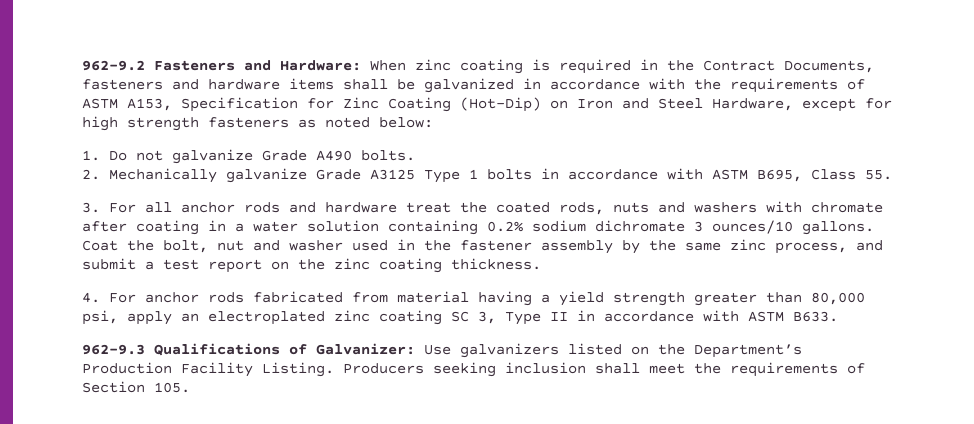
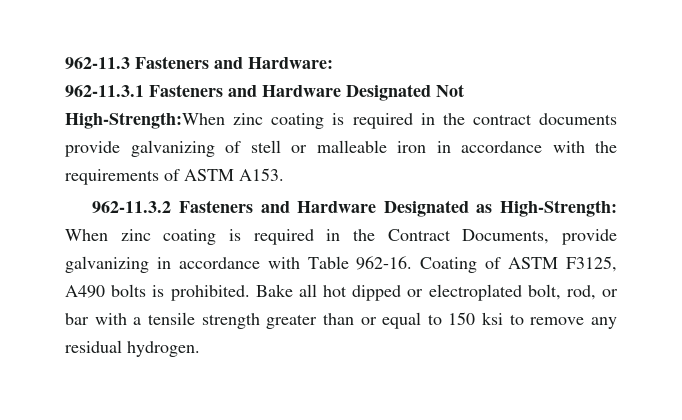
[82,60,145,71] 962-9.2 -> [65,57,130,69] 962-11.3
(361, 65) none -> [65,84,464,101] [65,112,617,129] [65,140,617,157] [65,168,284,185] [92,200,617,217] // 962-11.3.1 Fasteners and Hardware Designated Not High-Strength:When zinc coating is required in the contract documents provide galvanizing of stell or malleable iron in accordance with the requirements of ASTM A153. // 962-11.3.2 Fasteners and Hardware Designated as High-Strength:
[82,78,865,93] [82,97,892,112] [82,116,433,131] [82,149,415,164] [82,168,892,183] [82,201,883,215] [82,220,874,235] [82,239,883,254] [82,258,541,273] [82,291,865,306] [82,310,838,325] [82,343,802,358] [82,362,865,377] [82,381,190,393] fasteners and hardware items shall be galvanized in accordance with the requirements of ASTM A153, Specification for Zinc Coating (Hot-Dip) on Iron and Steel Hardware, except for high strength fasteners as noted below: // 1. Do not galvanize Grade A490 bolts. // 2. Mechanically galvanize Grade A3125 Type 1 bolts in accordance with ASTM B695, Class 55. // 3. For all anchor rods and hardware treat the coated rods, nuts and washers with chromate after coating in a water solution containing 0.2% sodium dichromate 3 ounces/10 gallons. Coat the bolt, nut and washer used in the fastener assembly by the same zinc process, and submit a test report on the zinc coating thickness. // 4. For anchor rods fabricated from material having a yield strength greater than 80,000 psi, apply an electroplated zinc coating SC 3, Type II in accordance with ASTM B633. // 962-9.3 Qualifications of Galvanizer: Use galvanizers listed on the Department’s Production Facility Listing. Producers seeking inclusion shall meet the requirements of Section 105. -> [562,229,617,245] [65,256,618,273] [65,284,619,301] [65,312,618,329] [65,340,200,357] provide galvanizing in accordance with Table 962-16. Coating of ASTM F3125, A490 bolts is prohibited. Bake all hot dipped or electroplated bolt, rod, or bar with a tensile strength greater than or equal to 150 ksi to remove any residual hydrogen.

